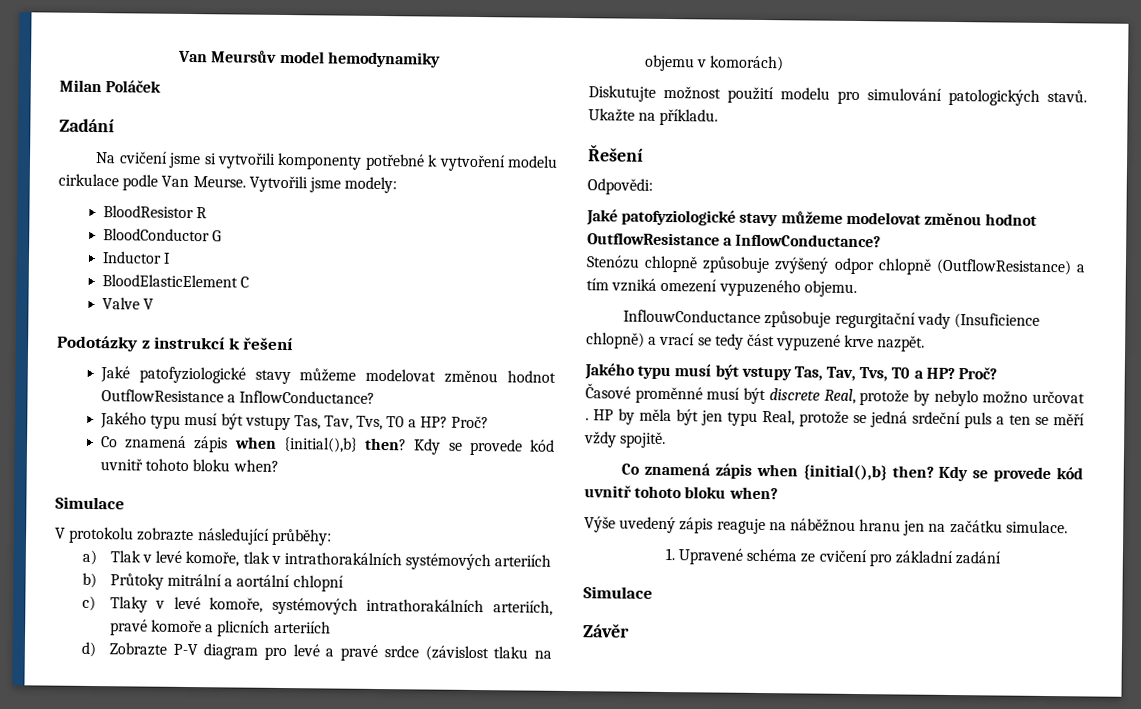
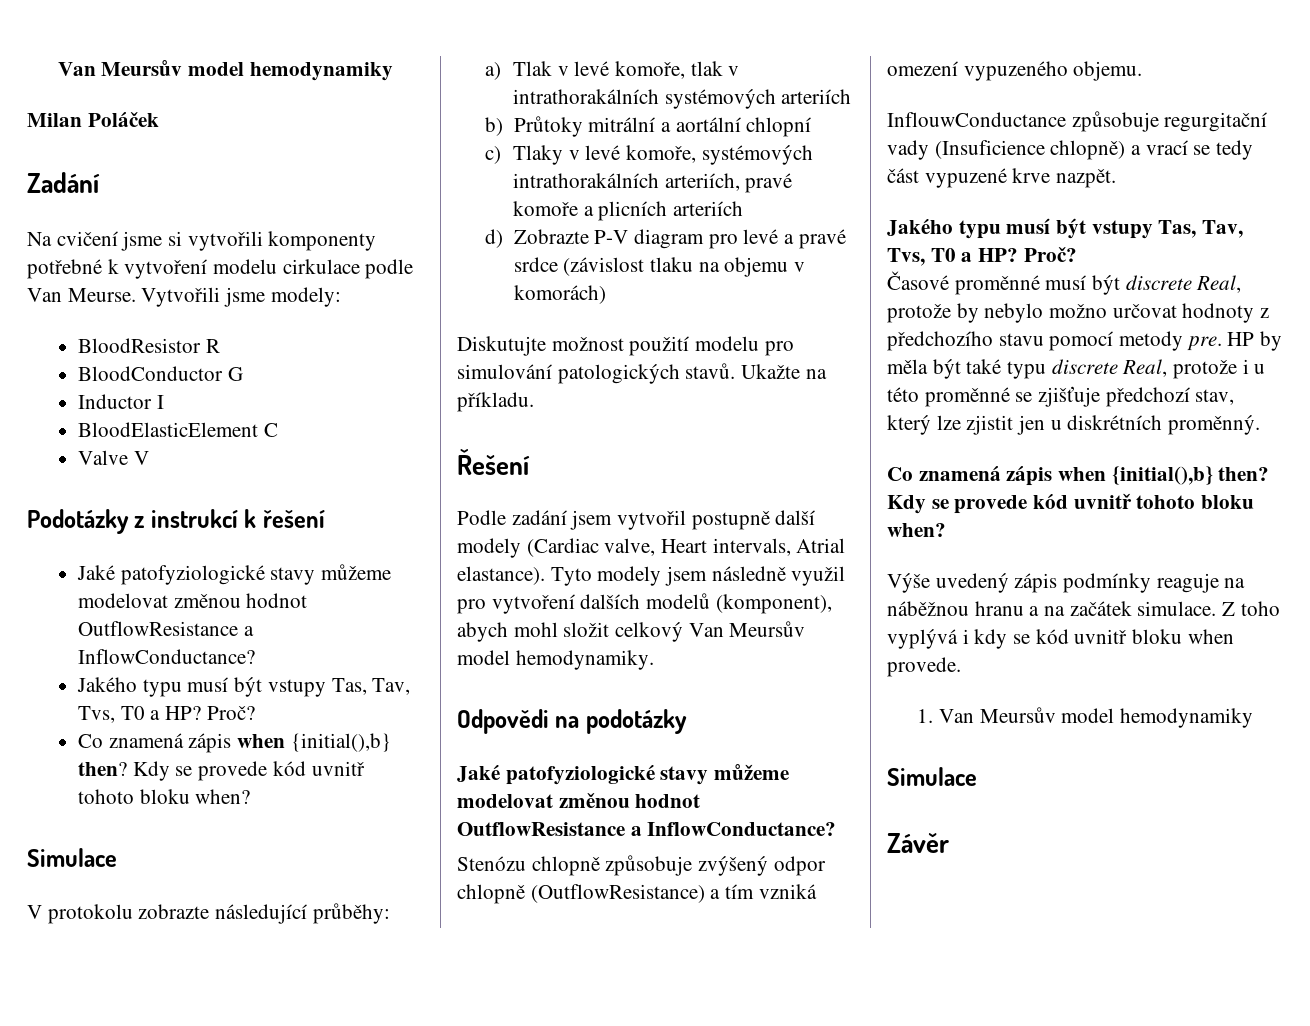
[587,178,653,195] Odpovědi: -> [457,510,816,530] [457,538,846,558] [457,566,846,586] [457,593,832,614] [457,621,806,642] [457,650,654,670] [457,709,687,734] Podle zadání jsem vytvořil postupně další modely (Cardiac valve, Heart intervals, Atrial elastance). Tyto modely jsem následně využil pro vytvoření dalších modelů (komponent), abych mohl složit celkový Van Meursův model hemodynamiky. // Odpovědi na podotázky
[585,408,1085,429] [584,431,667,449] . HP by měla být jen typu Real, protože se jedná srdeční puls a ten se měří vždy spojitě. -> [1182,303,1270,323] [887,331,1283,351] [887,359,1266,379] [887,386,1235,407] [887,415,1261,435] hodnoty z předchozího stavu pomocí metody pre. HP by měla být také typu discrete Real, protože i u této proměnné se zjišťuje předchozí stav, který lze zjistit jen u diskrétních proměnný.
(714, 525) none -> [1063,573,1152,593] podmínky
[903,519,1068,536] [664,547,1002,567] jen na začátku simulace. // 1. Upravené schéma ze cvičení pro základní zadání -> [1029,601,1280,616] [887,629,1234,649] [887,657,961,677] [917,707,1253,728] a na začátek simulace. Z toho vyplývá i kdy se kód uvnitř bloku when provede. // 1. Van Meursův model hemodynamiky

